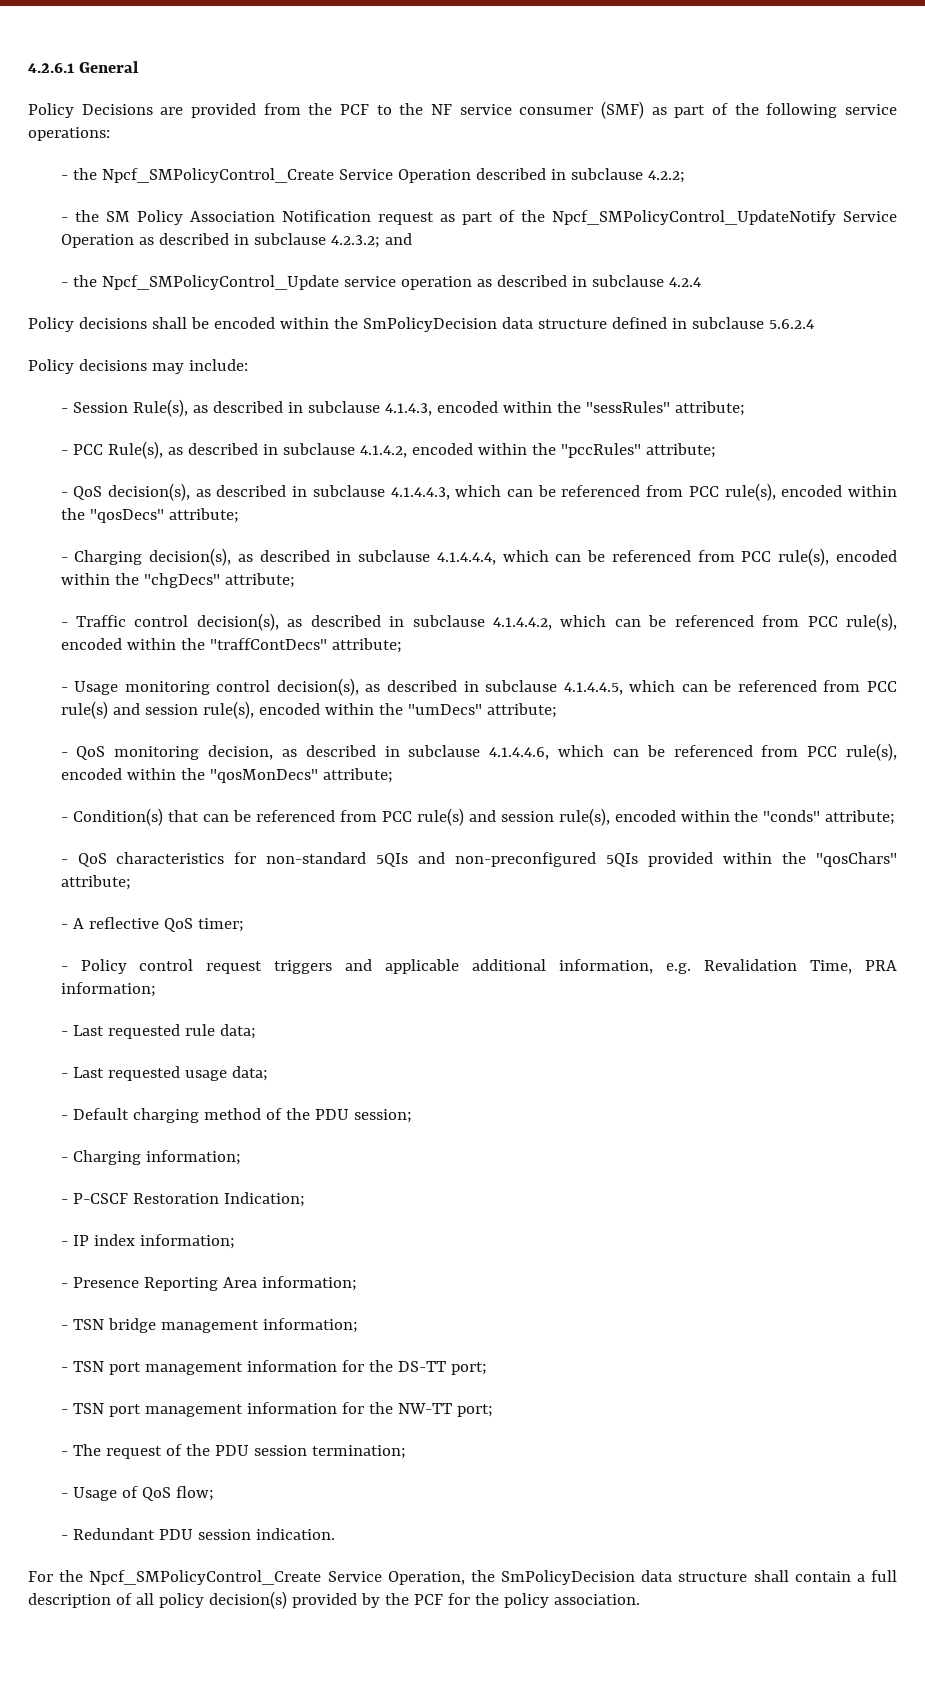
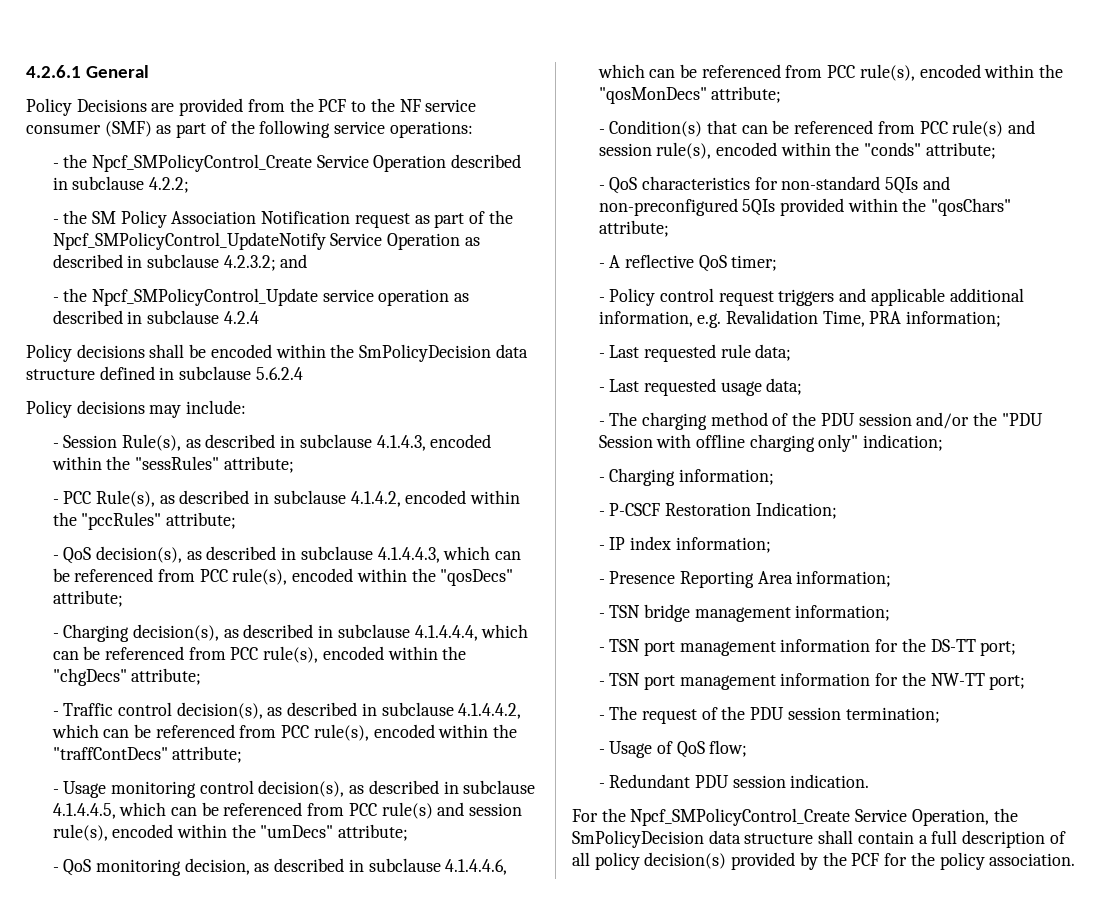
[72,1108,129,1120] Default -> [609,412,638,426] The
[353,1109,412,1123] session; -> [858,412,1043,429] [598,434,944,452] session and/or the "PDU Session with offline charging only" indication;

